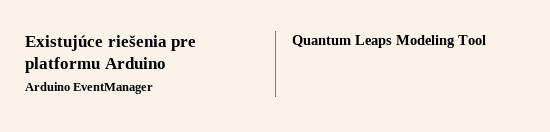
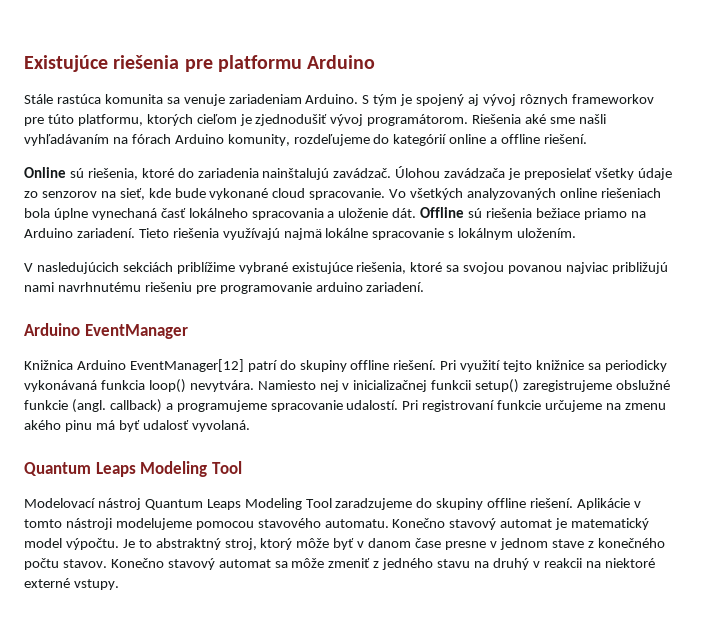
[25,82,154,94] [292,35,486,48] Arduino EventManager // Quantum Leaps Modeling Tool -> [24,94,654,106] [24,114,606,126] [24,134,588,146] [24,166,672,180] [24,188,661,200] [24,207,646,220] [24,228,577,240] [24,262,668,274] [24,282,425,294] [24,323,188,339] [24,359,667,372] [24,379,671,393] [24,399,666,413] [24,420,250,432] [24,461,242,477] [24,498,641,510] [24,518,650,530] [24,538,665,550] [24,558,655,570] [24,578,119,590] Stále rastúca komunita sa venuje zariadeniam Arduino. S tým je spojený aj vývoj rôznych frameworkov pre túto platformu, ktorých cieľom je zjednodušiť vývoj programátorom. Riešenia aké sme našli vyhľadávaním na fórach Arduino komunity, rozdeľujeme do kategórií online a offline riešení. // Online sú riešenia, ktoré do zariadenia nainštalujú zavádzač. Úlohou zavádzača je preposielať všetky údaje zo senzorov na sieť, kde bude vykonané cloud spracovanie. Vo všetkých analyzovaných online riešeniach bola úplne vynechaná časť lokálneho spracovania a uloženie dát. Offline sú riešenia bežiace priamo na Arduino zariadení. Tieto riešenia využívajú najmä lokálne spracovanie s lokálnym uložením. // V nasledujúcich sekciách priblížime vybrané existujúce riešenia, ktoré sa svojou povanou najviac približujú nami navrhnutému riešeniu pre programovanie arduino zariadení. // Arduino EventManager // Knižnica Arduino EventManager[12] patrí do skupiny offline riešení. Pri využití tejto knižnice sa periodicky vykonávaná funkcia loop() nevytvára. Namiesto nej v inicializačnej funkcii setup() zaregistrujeme obslužné funkcie (angl. callback) a programujeme spracovanie udalostí. Pri registrovaní funkcie určujeme na zmenu akého pinu má byť udalosť vyvolaná. // Quantum Leaps Modeling Tool // Modelovací nástroj Quantum Leaps Modeling Tool zaradzujeme do skupiny offline riešení. Aplikácie v tomto nástroji modelujeme pomocou stavového automatu. Konečno stavový automat je matematický model výpočtu. Je to abstraktný stroj, ktorý môže byť v danom čase presne v jednom stave z konečného počtu stavov. Konečno stavový automat sa môže zmeniť z jedného stavu na druhý v reakcii na niektoré externé vstupy.

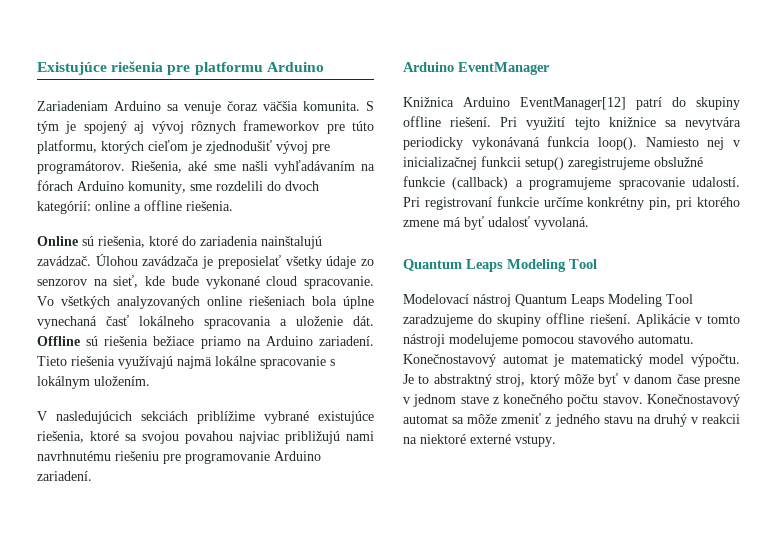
[24,94,359,106] Stále rastúca komunita sa venuje zariadeniam Arduino. -> [37,101,360,114] Zariadeniam Arduino sa venuje čoraz väčšia komunita.
[367,114,522,126] programátorom. Riešenia -> [312,144,330,154] [37,161,183,174] pre programátorov. Riešenia,
[293,134,447,146] rozdeľujeme do kategórií -> [190,181,319,191] [37,201,91,214] sme rozdelili do dvoch kategórií:
[544,134,588,144] riešení. -> [186,201,233,211] riešenia.
[508,265,563,274] povanou -> [185,431,233,444] povahou
[315,282,363,292] arduino -> [274,451,321,461] Arduino
(601, 366) none -> [685,117,741,130] nevytvára
[148,379,254,393] loop() nevytvára. -> [598,137,637,150] loop().
[71,399,162,413] (angl. callback) -> [452,177,509,190] (callback)
[545,400,666,412] [24,420,92,432] určujeme na zmenu akého pinu -> [543,197,740,210] [403,220,439,227] určíme konkrétny pin, pri ktorého zmene
[392,518,497,530] Konečno stavový -> [403,354,496,367] Konečnostavový
[110,558,215,570] Konečno stavový -> [647,394,740,407] Konečnostavový

